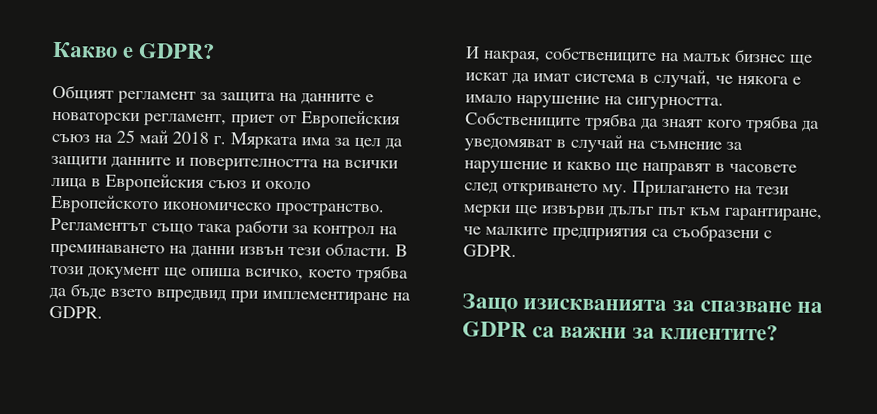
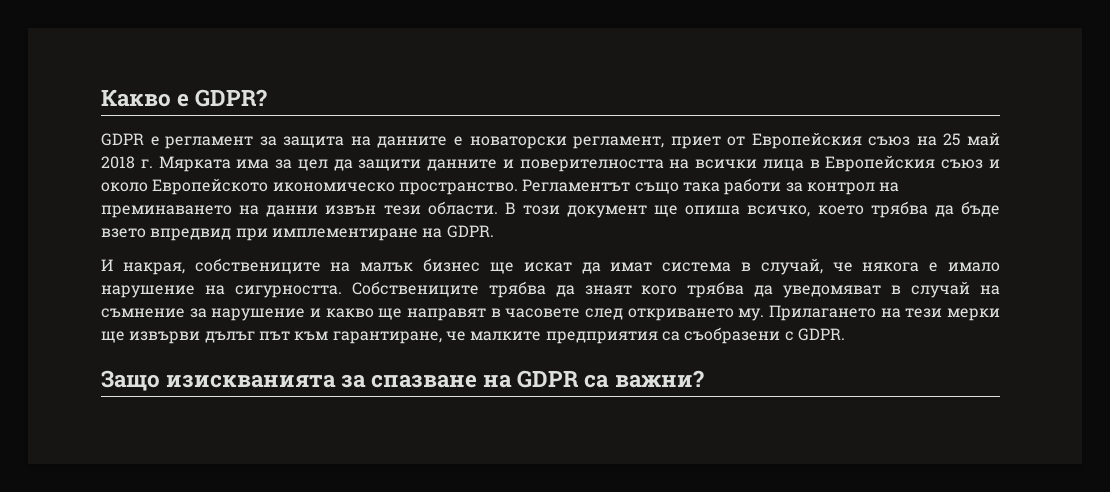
[52,84,114,102] Общият -> [101,133,159,146] GDPR e
[560,323,779,341] важни за клиентите? -> [614,370,704,388] важни?

